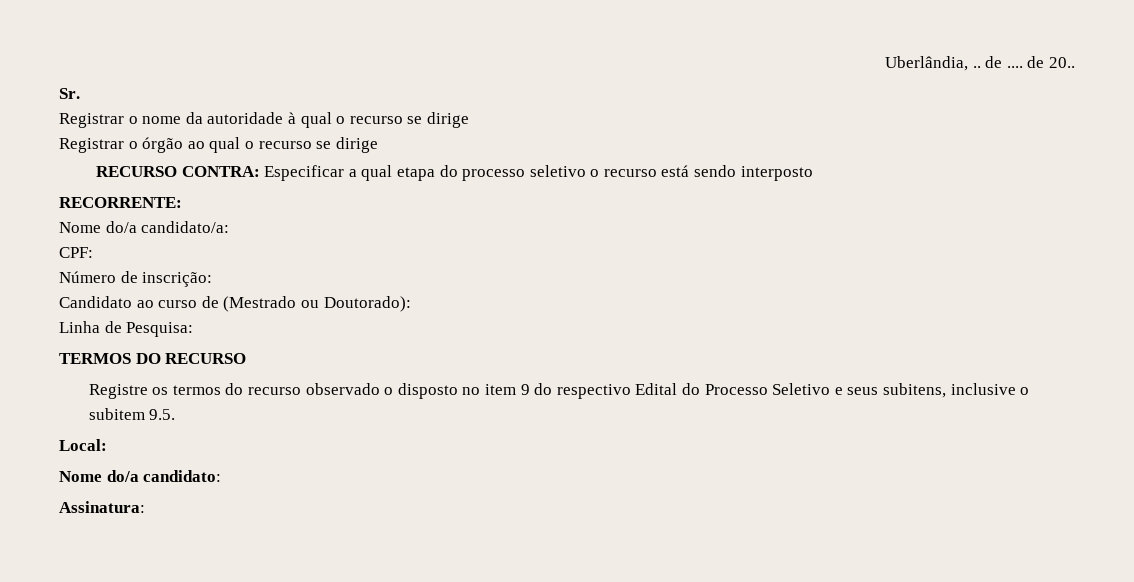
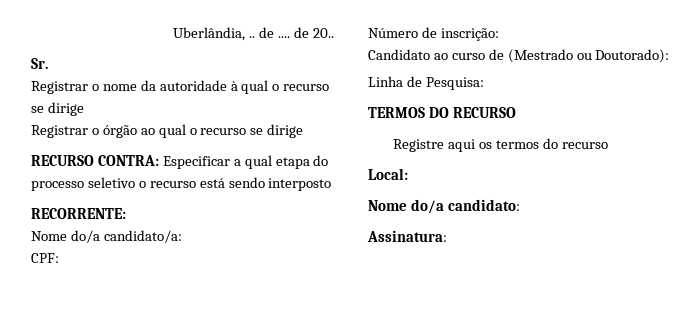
(148, 391) none -> [448,139,476,152] aqui
[305,383,1030,399] [88,408,176,420] observado o disposto no item 9 do respectivo Edital do Processo Seletivo e seus subitens, inclusive o subitem 9.5. -> (608, 145) none

